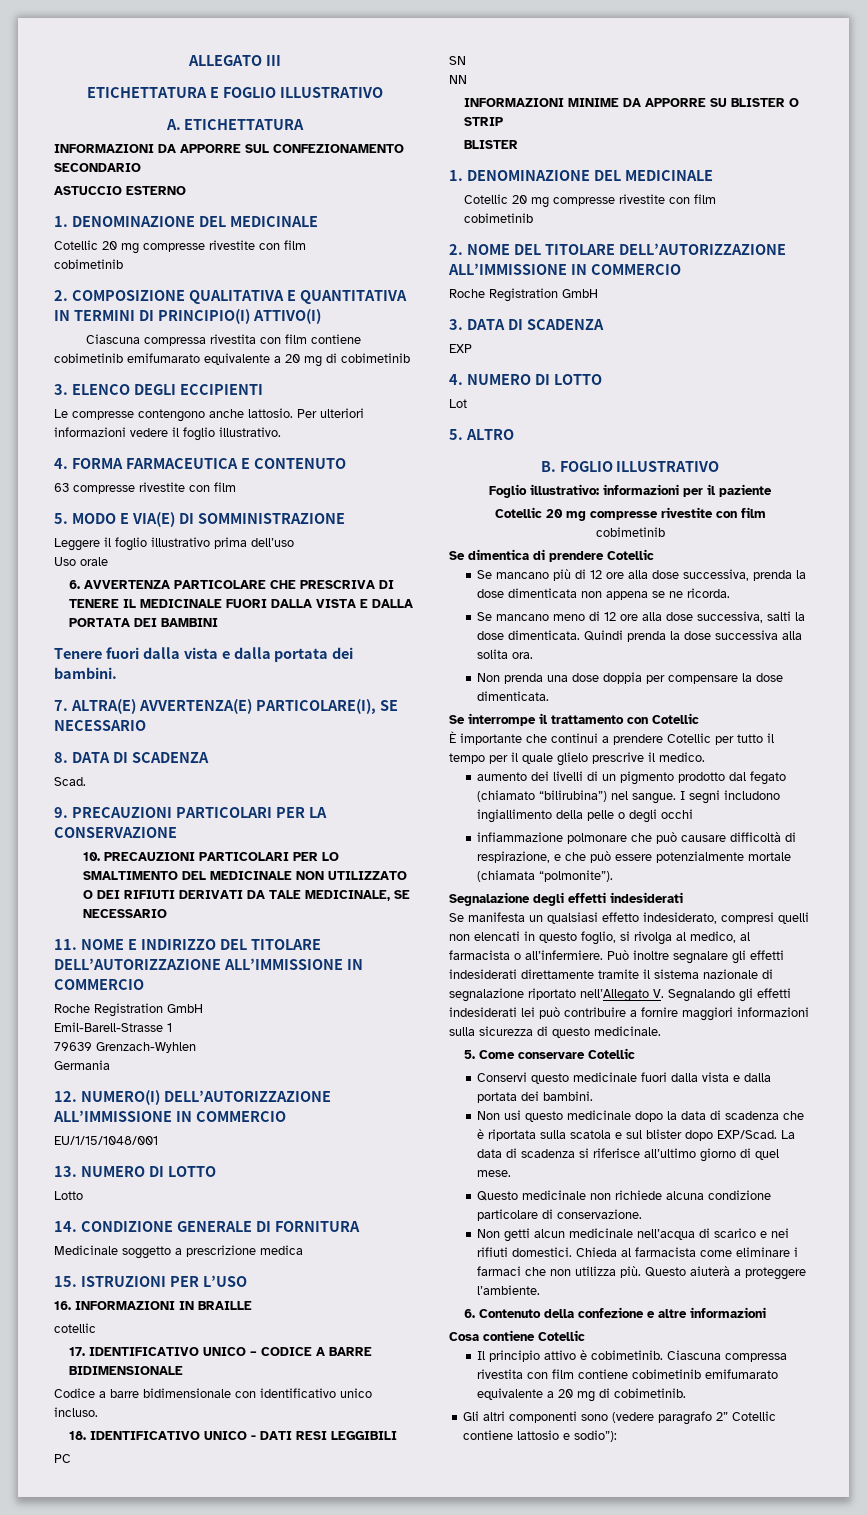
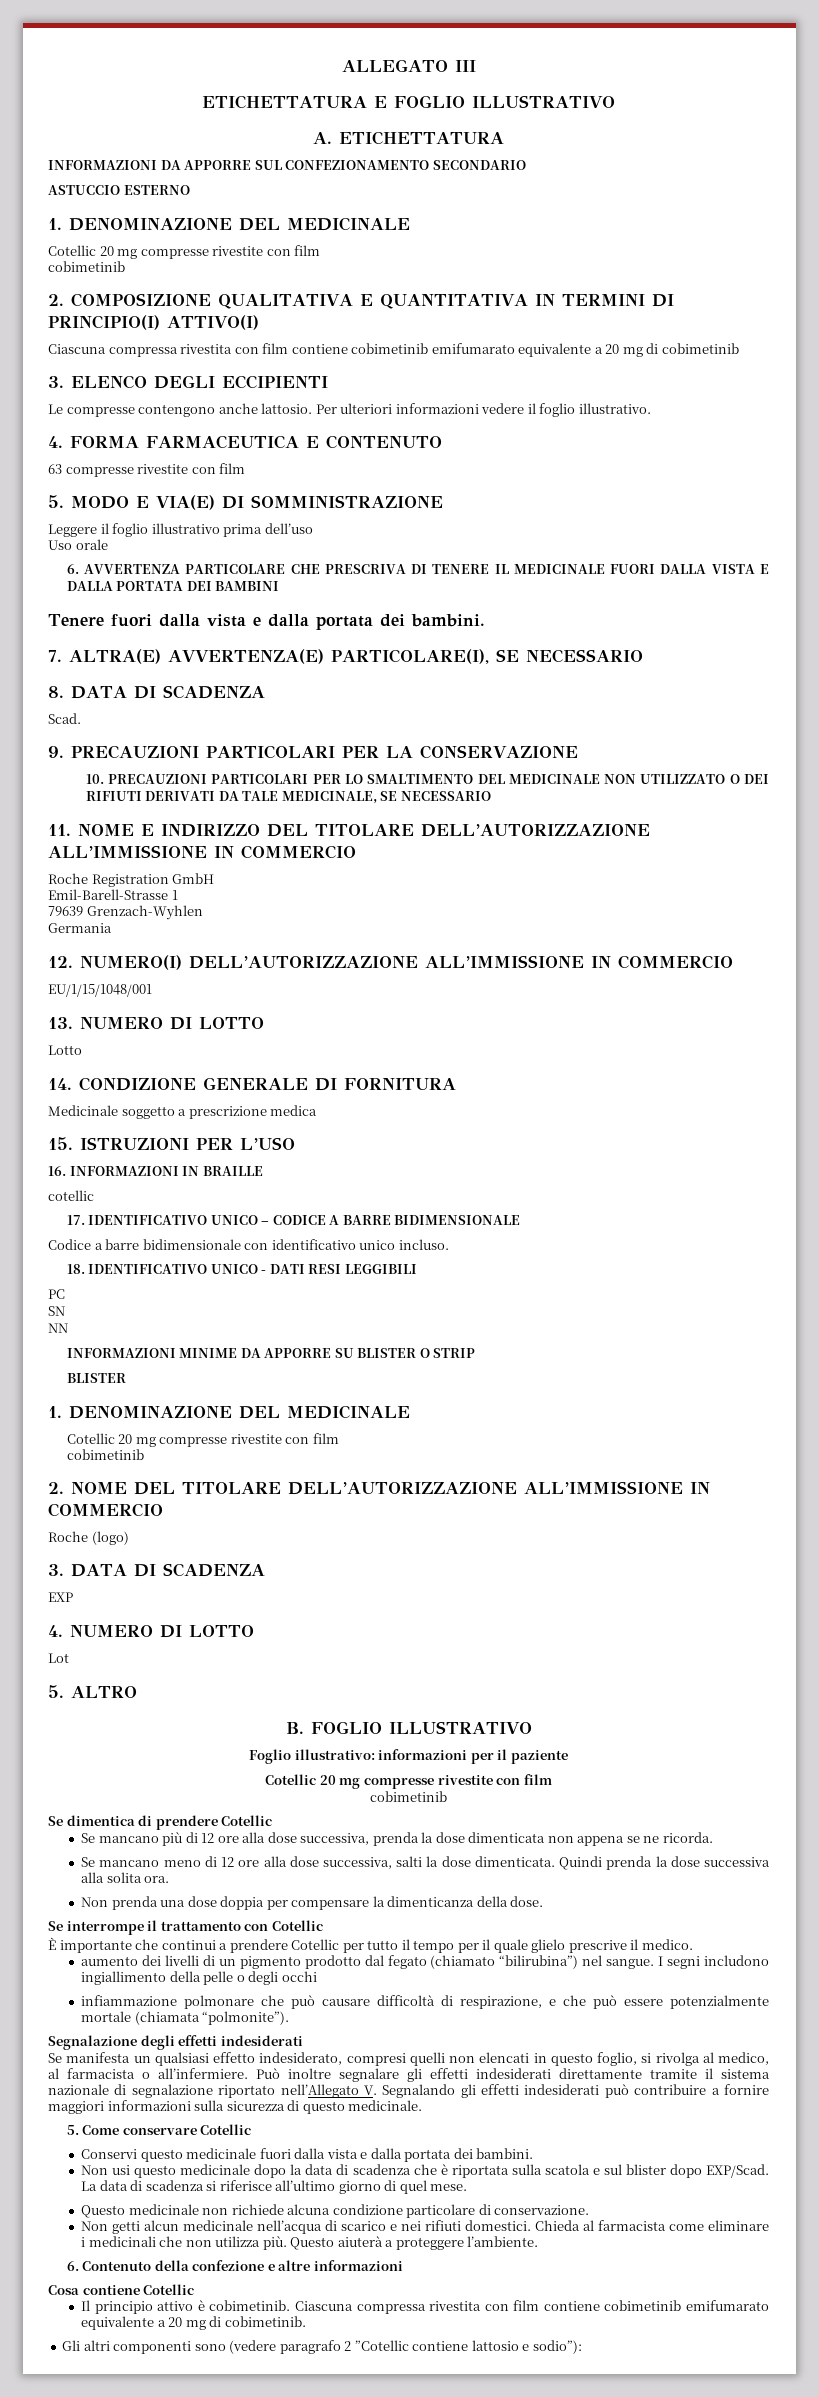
[489,288,598,302] Registration GmbH -> [91,1531,129,1545] (logo)
[756,673,784,682] [477,691,550,701] dose dimenticata. -> [387,1896,544,1907] dimenticanza della dose.
[521,1007,535,1017] lei -> (600, 2089) none
[477,1266,522,1276] farmaci -> [88,2236,156,2247] medicinali
[715,1411,776,1421] 2” Cotellic -> [344,2340,409,2351] 2 ”Cotellic

